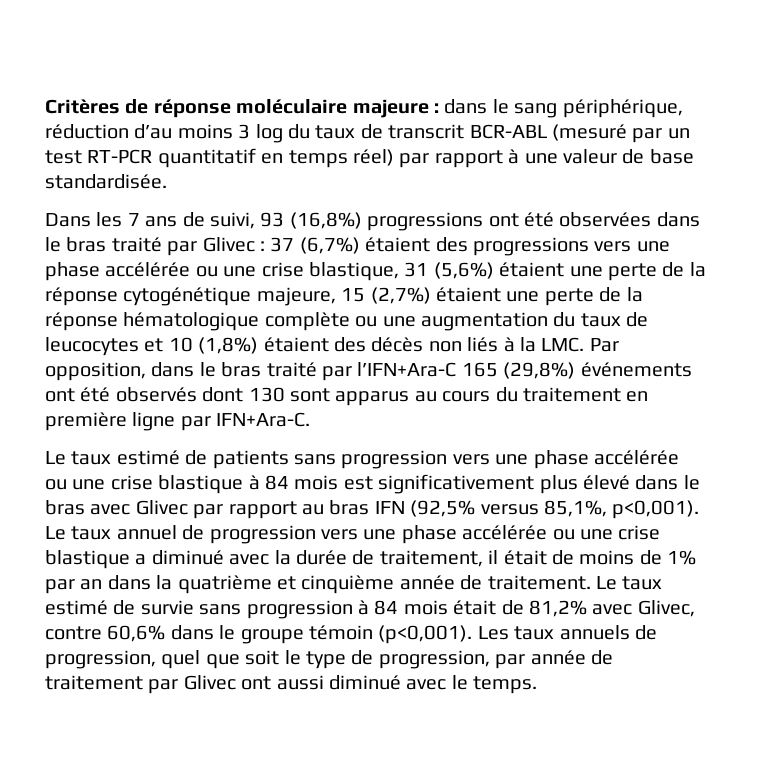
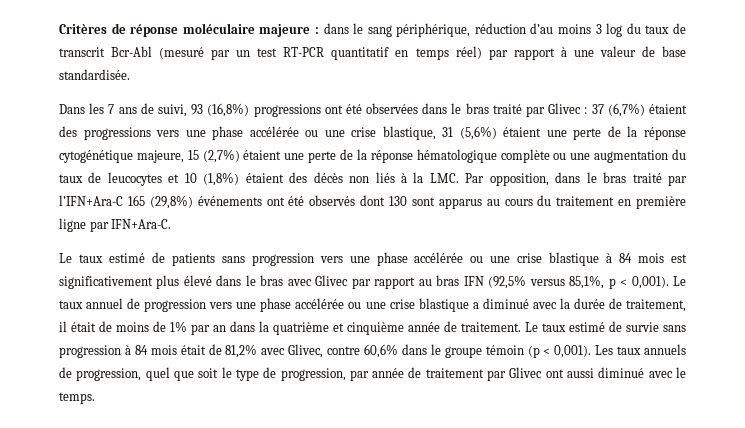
[469,124,547,139] BCR-ABL -> [111,46,153,57] Bcr-Abl
[612,500,700,519] p<0,001). -> [608,276,669,289] p < 0,001).
[378,625,473,644] (p<0,001). -> [527,345,592,358] (p < 0,001).

